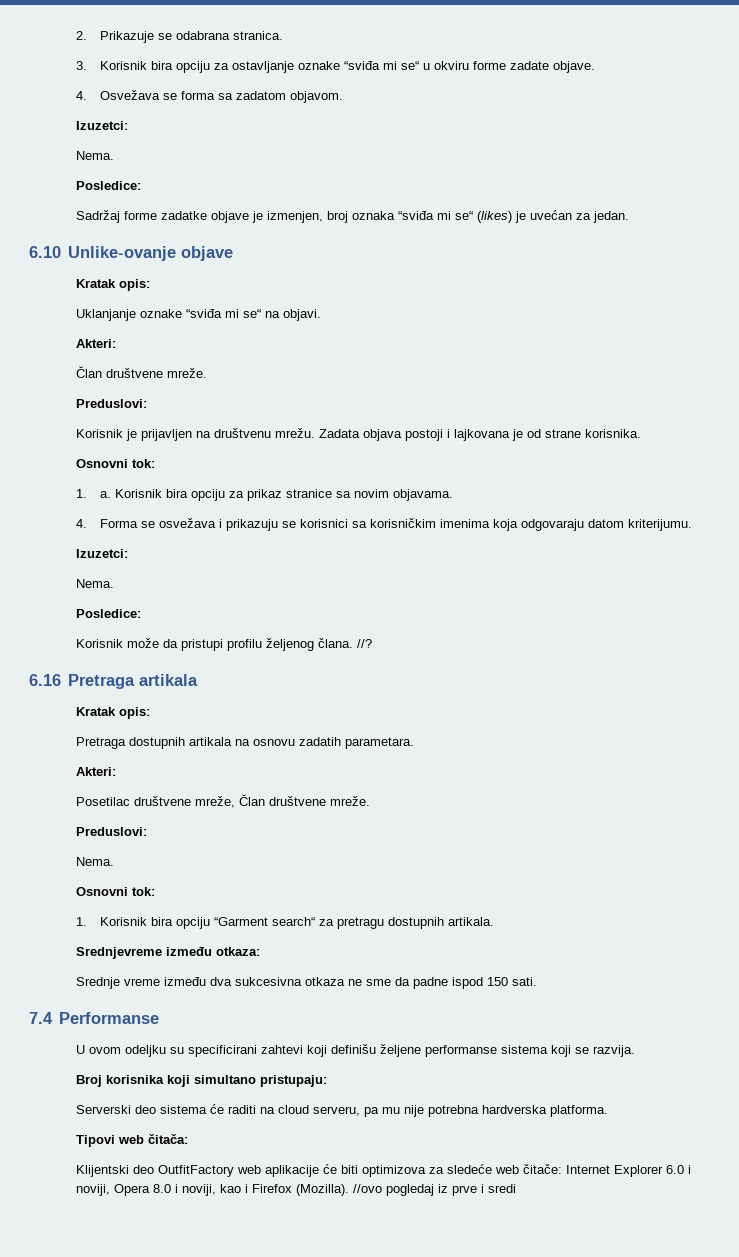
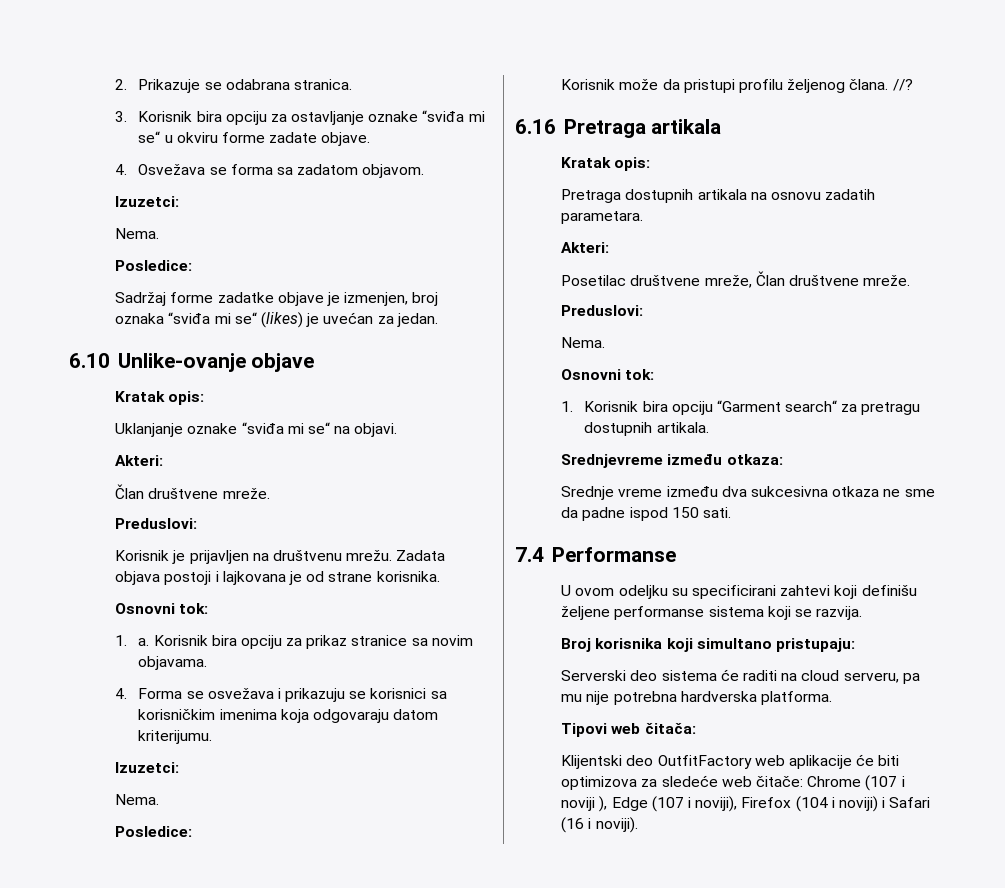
[566,1165,692,1177] [76,1184,517,1196] Internet Explorer 6.0 i noviji, Opera 8.0 i noviji, kao i Firefox (Mozilla). //ovo pogledaj iz prve i sredi -> [807,775,905,791] [561,796,931,812] [561,817,638,833] Chrome (107 i noviji ), Edge (107 i noviji), Firefox (104 i noviji) i Safari (16 i noviji).

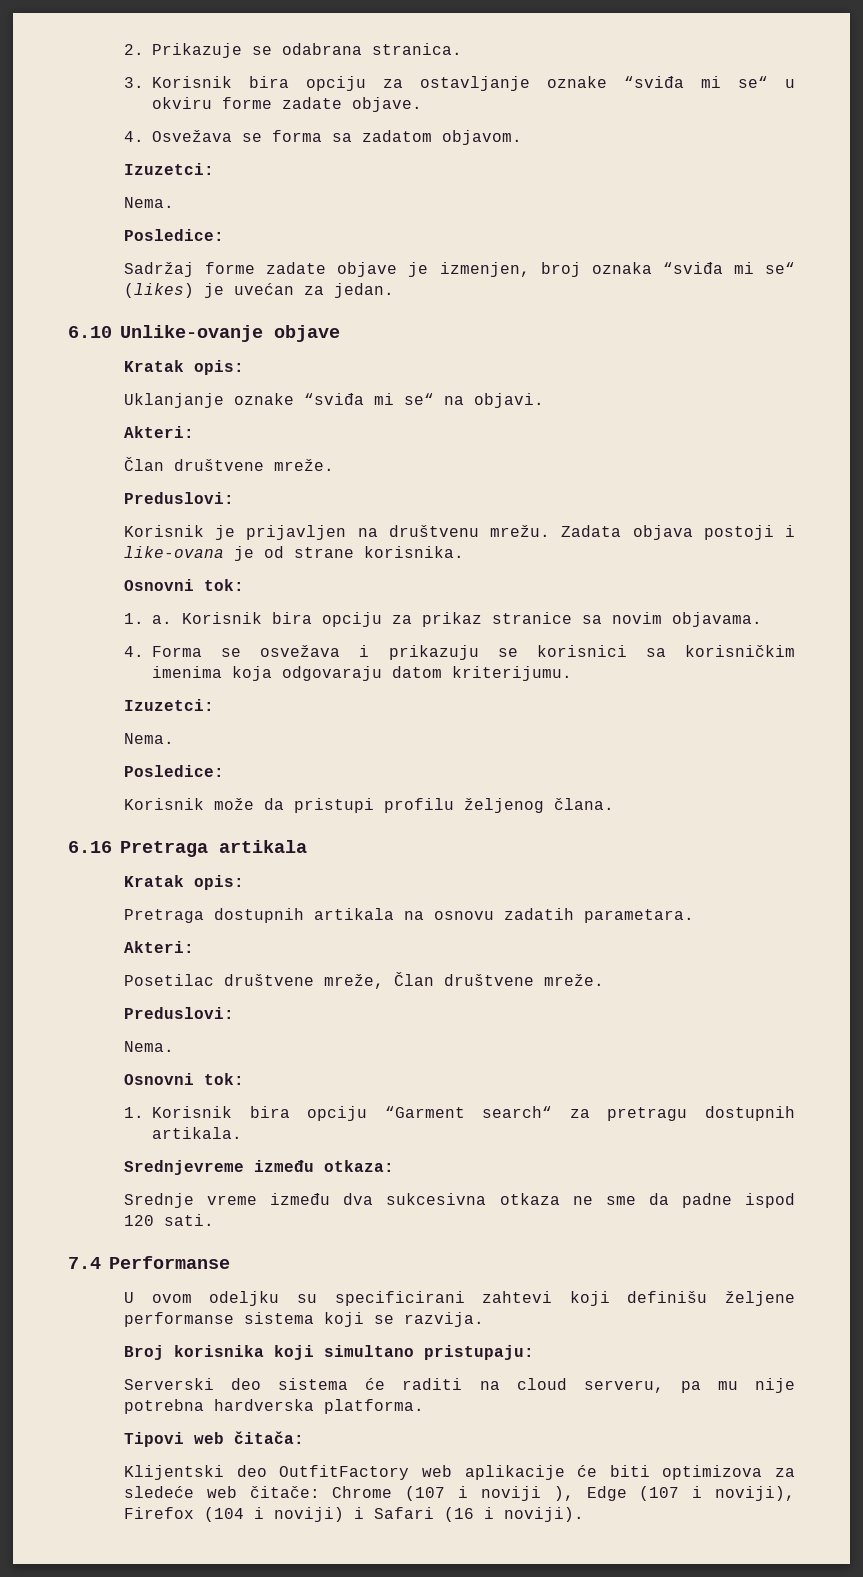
[217,292,274,303] zadatke -> [266,262,327,274] zadate
[222,571,286,585] lajkovana -> [124,546,225,558] like-ovana
[892,79,913,91] //? -> (615, 804) none
[671,507,699,518] 150 -> [124,1215,155,1226] 120

